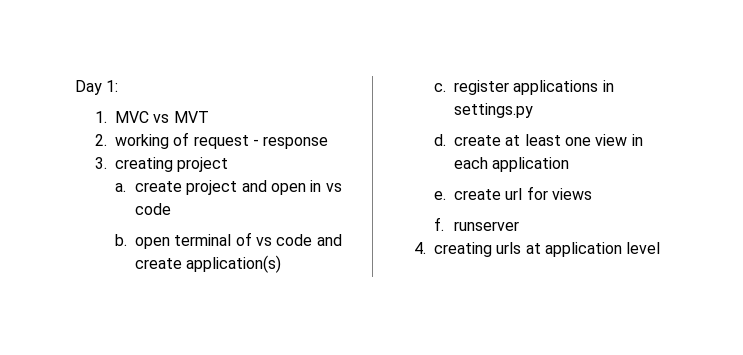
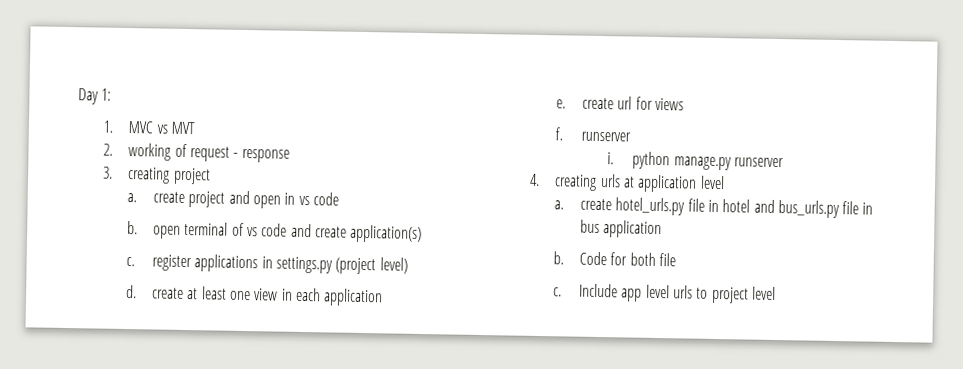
(533, 110) none -> [335,257,408,275] (project level)
(519, 226) none -> [606,151,784,171] // i. python manage.py runserver
(661, 248) none -> [554,197,874,219] [579,219,663,239] [553,251,676,267] [553,283,776,304] // a. create hotel_urls.py file in hotel and bus_urls.py file in bus application // b. Code for both file // c. Include app level urls to project level

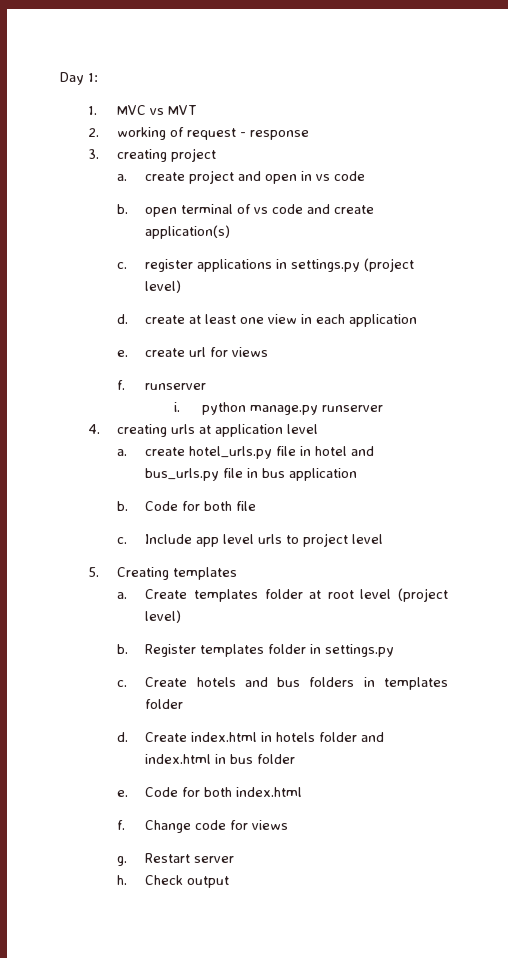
(776, 293) none -> [88,567,237,580] [116,588,449,602] [145,610,182,623] [116,644,395,657] [116,677,448,690] [145,699,184,709] [116,732,385,742] [145,754,296,764] [116,787,303,797] [116,820,289,833] [116,853,235,866] [116,875,230,888] // 5. Creating templates // a. Create templates folder at root level (project level) // b. Register templates folder in settings.py // c. Create hotels and bus folders in templates folder // d. Create index.html in hotels folder and index.html in bus folder // e. Code for both index.html // f. Change code for views // g. Restart server // h. Check output

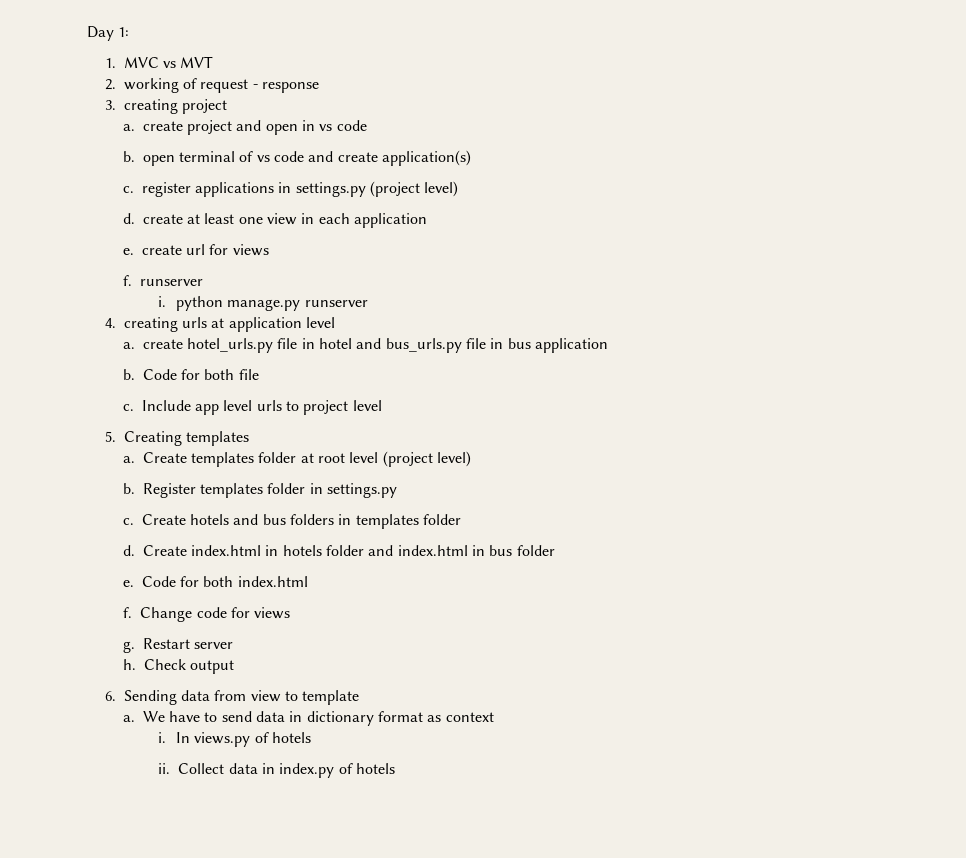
(230, 882) none -> [104,690,360,705] [122,711,494,726] [158,732,312,747] [158,763,395,778] // 6. Sending data from view to template // a. We have to send data in dictionary format as context // i. In views.py of hotels // ii. Collect data in index.py of hotels

